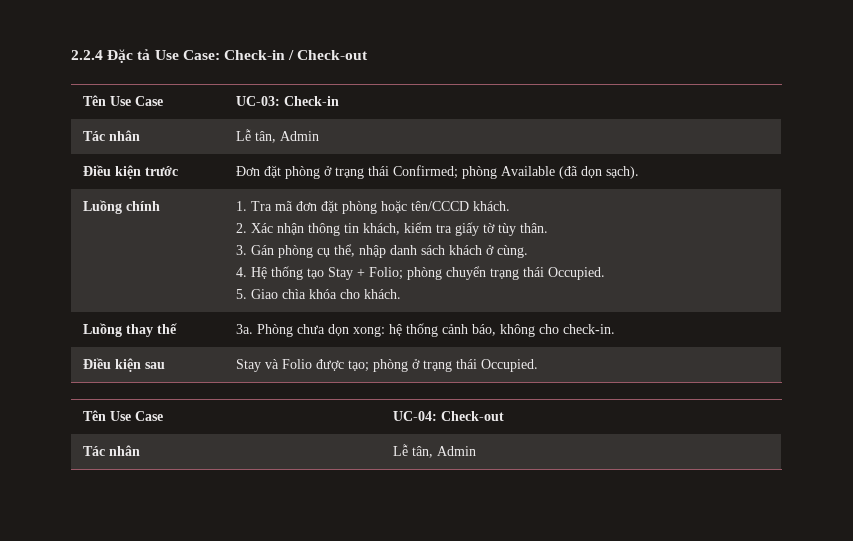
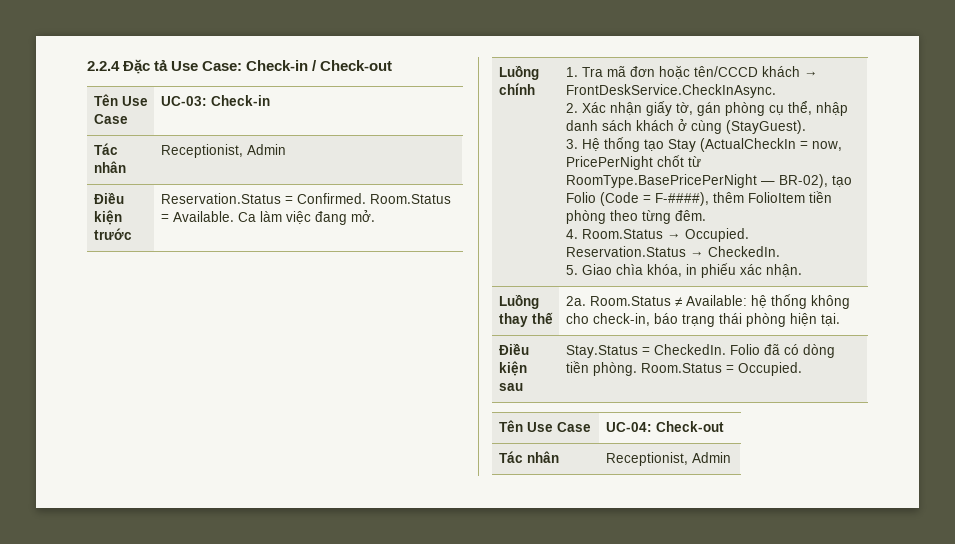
[235,129,276,143] Lễ tân, -> [160,144,243,158] Receptionist,
[235,165,639,179] Đơn đặt phòng ở trạng thái Confirmed; phòng Available (đã dọn sạch). -> [160,193,451,204] [160,210,375,225] Reservation.Status = Confirmed. Room.Status = Available. Ca làm việc đang mở.
[320,200,510,214] [235,222,548,236] [235,245,274,255] đặt phòng hoặc tên/CCCD khách. // 2. Xác nhận thông tin khách, kiểm tra giấy tờ tùy thân. // 3. Gán -> [658,65,818,79] [565,84,776,98] [565,101,721,116] hoặc tên/CCCD khách → FrontDeskService.CheckInAsync. // 2. Xác nhận giấy tờ, gán
[496,245,528,258] [235,267,247,277] cùng. // 4. -> [690,120,806,134] [565,139,578,149] cùng (StayGuest). // 3.
[356,266,605,280] [235,289,401,299] [82,323,177,337] [235,323,615,337] [82,358,165,372] [235,359,477,372] + Folio; phòng chuyển trạng thái Occupied. // 5. Giao chìa khóa cho khách. // Luồng thay thế | 3a. Phòng chưa dọn xong: hệ thống cảnh báo, không cho check-in. // Điều kiện sau | Stay và Folio được tạo; phòng ở trạng thái -> [699,138,842,152] [565,155,701,170] [565,174,852,188] [565,191,832,206] [565,210,706,224] [565,228,749,242] [565,246,780,257] [565,263,802,278] [498,295,539,309] [498,312,553,327] [565,294,850,309] [565,313,840,327] [498,344,529,355] [498,361,527,376] [498,383,523,391] [565,344,835,358] [565,361,734,376] (ActualCheckIn = now, PricePerNight chốt từ RoomType.BasePricePerNight — BR-02), tạo Folio (Code = F-####), thêm FolioItem tiền phòng theo từng đêm. // 4. Room.Status → Occupied. Reservation.Status → CheckedIn. // 5. Giao chìa khóa, in phiếu xác nhận. // Luồng thay thế | 2a. Room.Status ≠ Available: hệ thống không cho check-in, báo trạng thái phòng hiện tại. // Điều kiện sau | Stay.Status = CheckedIn. Folio đã có dòng tiền phòng. Room.Status =
[392,444,433,458] Lễ tân, -> [605,452,688,466] Receptionist,

